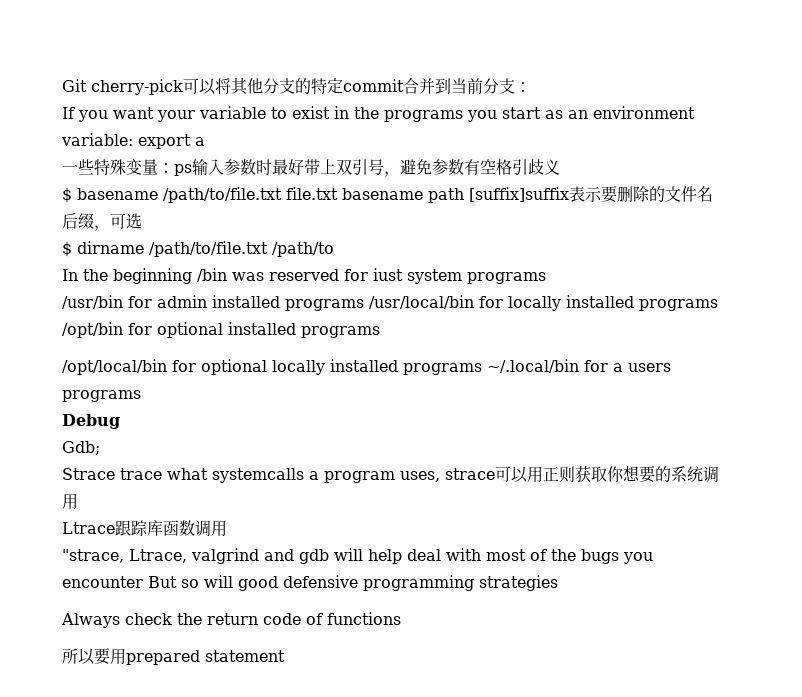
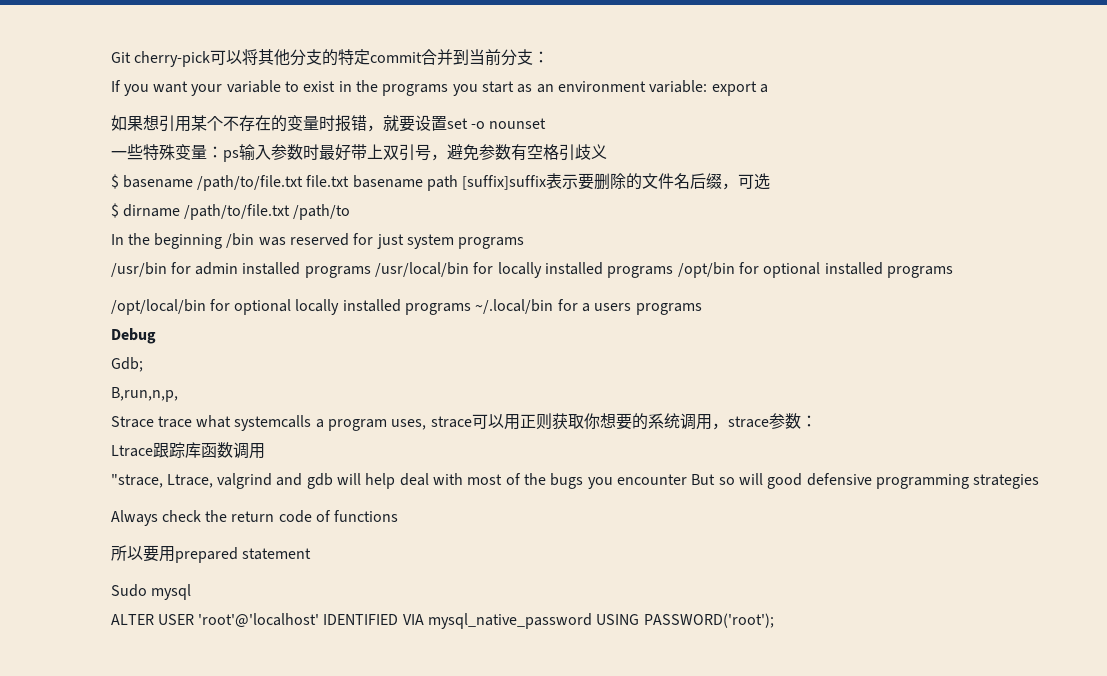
(206, 141) none -> [110,115,547,132] // 如果想引用某个不存在的变量时报错，就要设置set -o nounset
[373,268,404,281] iust -> [376,234,404,249] just
(101, 448) none -> [110,387,178,402] // B,run,n,p,
(79, 501) none -> [711,413,817,430] ，strace参数：
(286, 656) none -> [110,584,191,600] [110,613,774,629] // Sudo mysql // ALTER USER 'root'@'localhost' IDENTIFIED VIA mysql_native_password USING PASSWORD('root');

